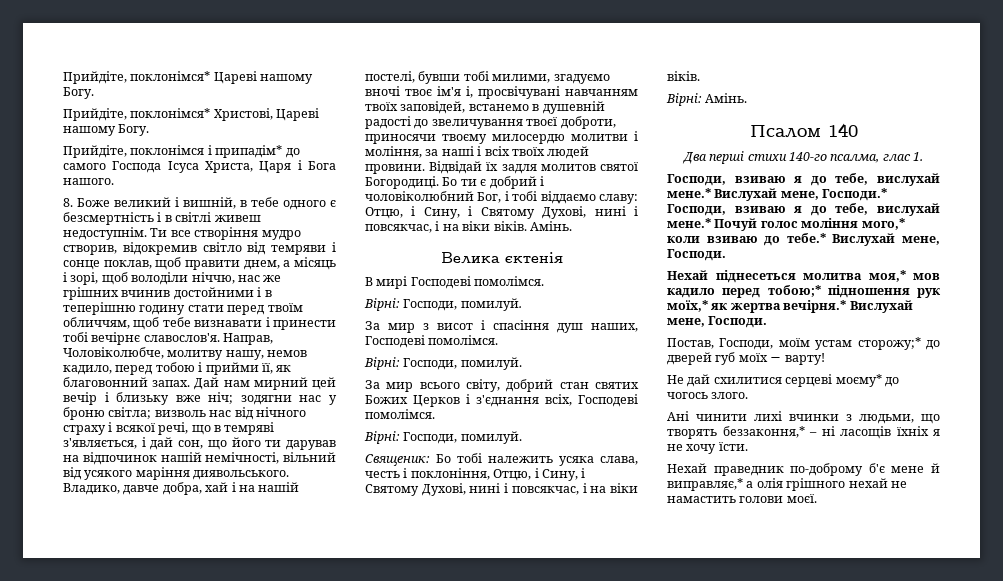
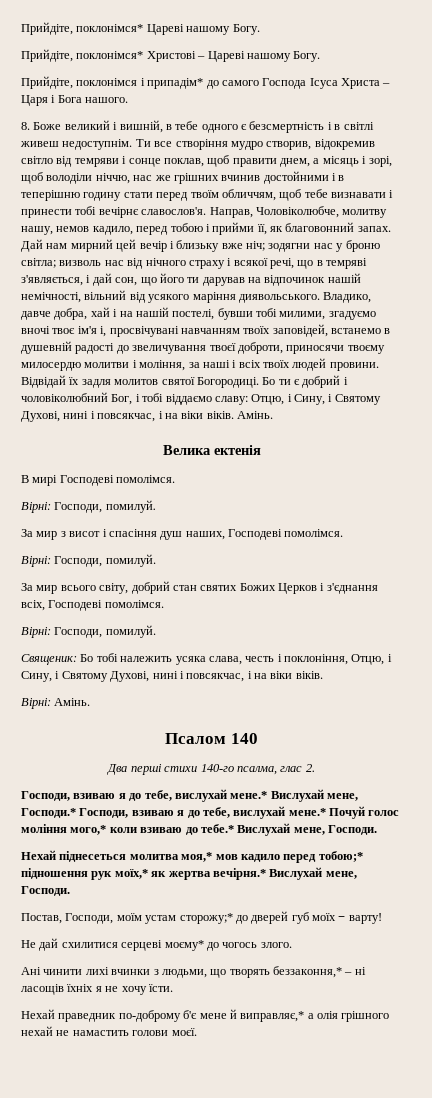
[213,108,273,121] Христові, -> [146,51,206,62] Христові –
[205,161,254,173] Христа, -> [341,78,391,89] Христа –
[504,252,563,263] єктенія -> [213,445,261,455] ектенія
[913,152,924,161] 1. -> [305,764,315,772] 2.

